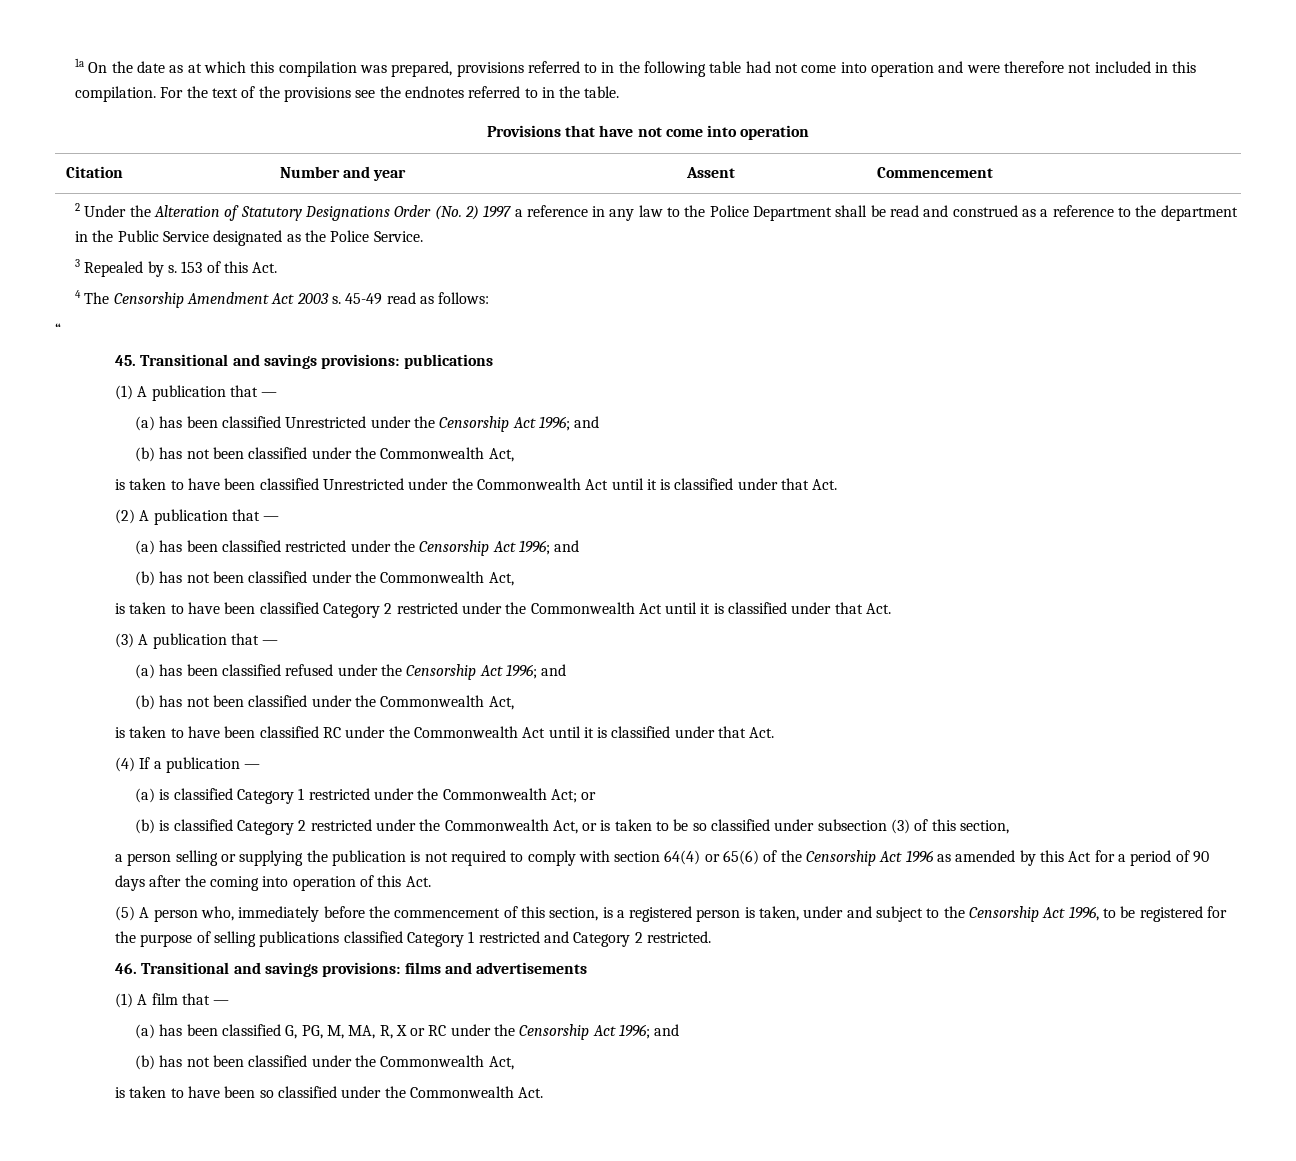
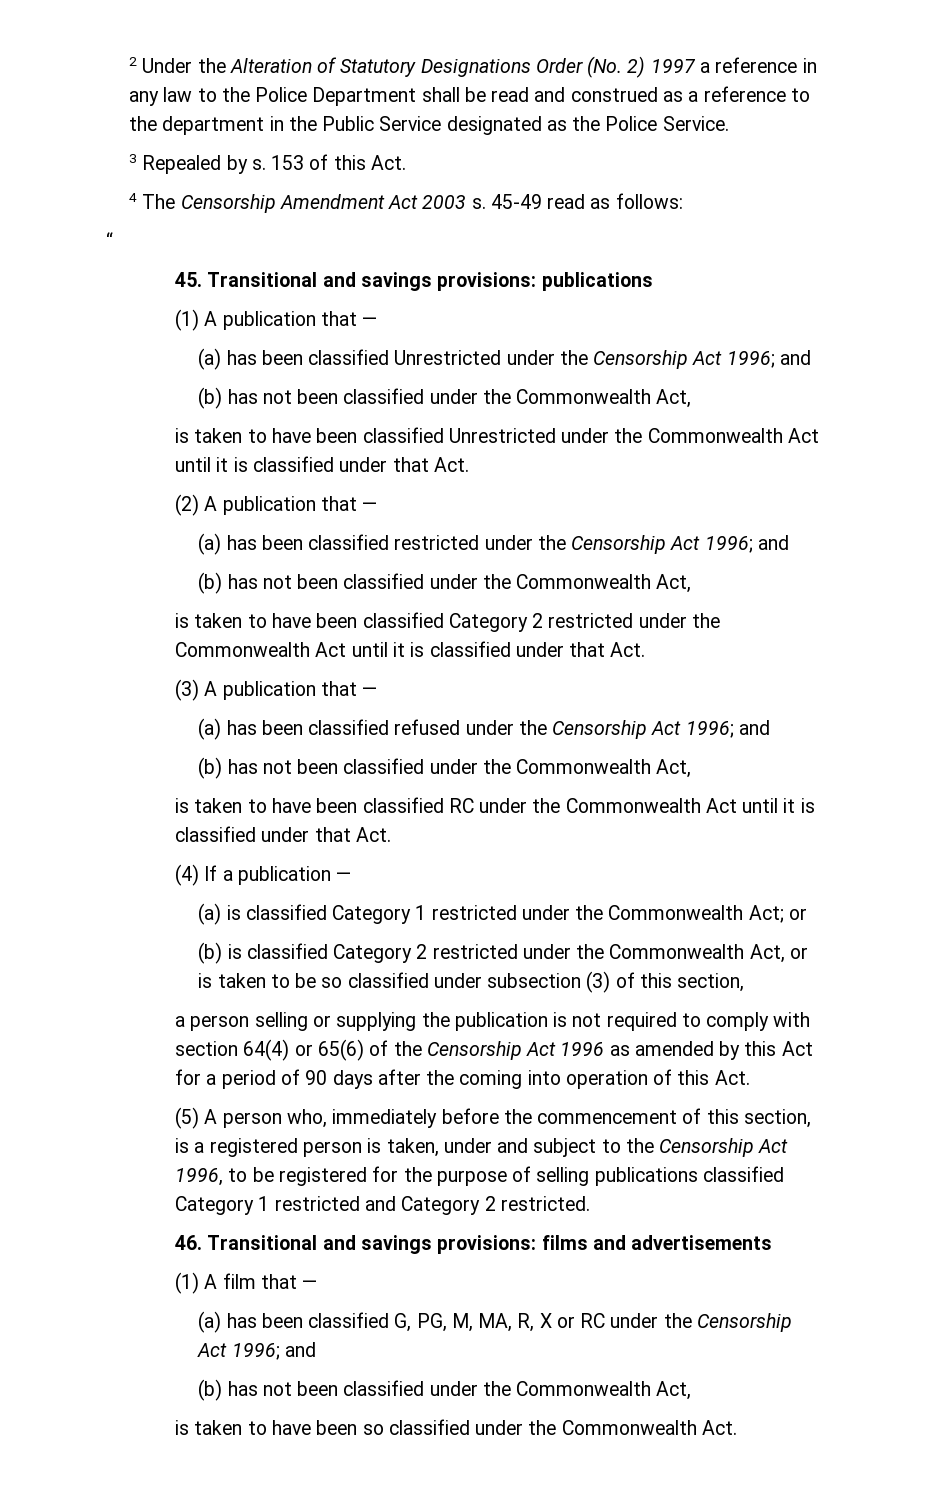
[74,58,1197,77] [74,86,620,102] [486,125,810,140] [65,166,123,178] [279,166,407,181] [685,167,735,178] [876,167,993,178] 1a On the date as at which this compilation was prepared, provisions referred to in the following table had not come into operation and were therefore not included in this compilation. For the text of the provisions see the endnotes referred to in the table. // Provisions that have not come into operation // Citation | Number and year | Assent | Commencement // -> (129, 61) none

